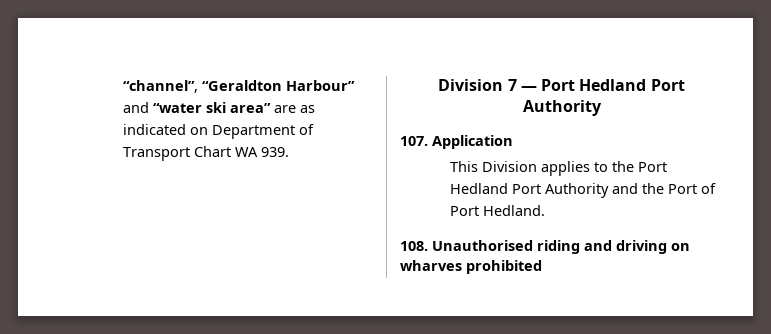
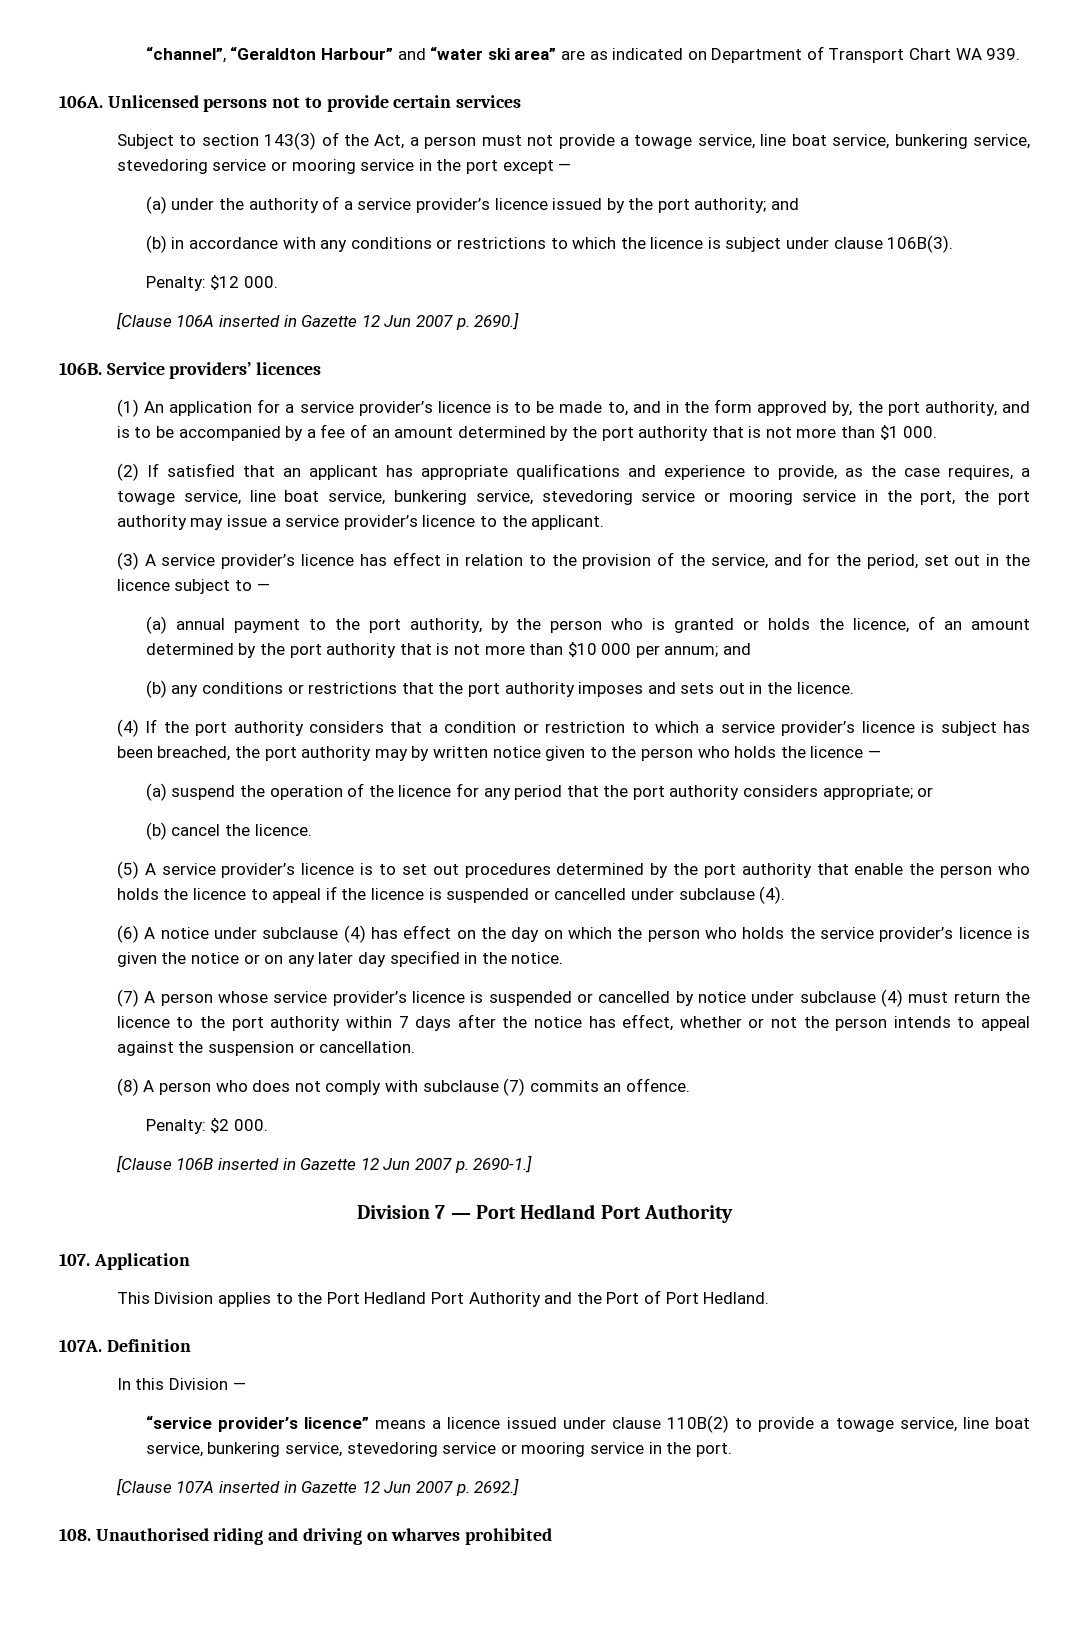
(290, 152) none -> [59,95,522,112] [116,132,1030,150] [116,159,572,174] [145,196,800,214] [145,235,954,253] [145,275,278,291] [115,312,520,330] [59,362,322,379] [116,399,1030,417] [116,424,938,441] [116,463,1030,481] [116,490,1031,505] [116,515,605,530] [116,552,1030,570] [116,579,270,594] [145,616,1031,634] [145,642,752,658] [145,680,854,698] [116,719,1030,737] [116,746,881,761] [145,783,934,801] [145,822,312,840] [116,861,1030,879] [116,886,786,904] [116,925,1031,943] [116,950,564,967] [116,989,1030,1007] [116,1014,1030,1031] [116,1041,416,1056] [116,1078,690,1096] [145,1118,268,1134] [115,1155,533,1173] // 106A. Unlicensed persons not to provide certain services // Subject to section 143(3) of the Act, a person must not provide a towage service, line boat service, bunkering service, stevedoring service or mooring service in the port except — // (a) under the authority of a service provider’s licence issued by the port authority; and // (b) in accordance with any conditions or restrictions to which the licence is subject under clause 106B(3). // Penalty: $12 000. // [Clause 106A inserted in Gazette 12 Jun 2007 p. 2690.] // 106B. Service providers’ licences // (1) An application for a service provider’s licence is to be made to, and in the form approved by, the port authority, and is to be accompanied by a fee of an amount determined by the port authority that is not more than $1 000. // (2) If satisfied that an applicant has appropriate qualifications and experience to provide, as the case requires, a towage service, line boat service, bunkering service, stevedoring service or mooring service in the port, the port authority may issue a service provider’s licence to the applicant. // (3) A service provider’s licence has effect in relation to the provision of the service, and for the period, set out in the licence subject to — // (a) annual payment to the port authority, by the person who is granted or holds the licence, of an amount determined by the port authority that is not more than $10 000 per annum; and // (b) any conditions or restrictions that the port authority imposes and sets out in the licence. // (4) If the port authority considers that a condition or restriction to which a service provider’s licence is subject has been breached, the port authority may by written notice given to the person who holds the licence — // (a) suspend the operation of the licence for any period that the port authority considers appropriate; or // (b) cancel the licence. // (5) A service provider’s licence is to set out procedures determined by the port authority that enable the person who holds the licence to appeal if the licence is suspended or cancelled under subclause (4). // (6) A notice under subclause (4) has effect on the day on which the person who holds the service provider’s licence is given the notice or on any later day specified in the notice. // (7) A person whose service provider’s licence is suspended or cancelled by notice under subclause (4) must return the licence to the port authority within 7 days after the notice has effect, whether or not the person intends to appeal against the suspension or cancellation. // (8) A person who does not comply with subclause (7) commits an offence. // Penalty: $2 000. // [Clause 106B inserted in Gazette 12 Jun 2007 p. 2690-1.]
(546, 210) none -> [59,1339,191,1352] [116,1378,246,1390] [145,1415,1031,1433] [145,1442,732,1457] [115,1478,520,1496] // 107A. Definition // In this Division — // “service provider’s licence” means a licence issued under clause 110B(2) to provide a towage service, line boat service, bunkering service, stevedoring service or mooring service in the port. // [Clause 107A inserted in Gazette 12 Jun 2007 p. 2692.]

